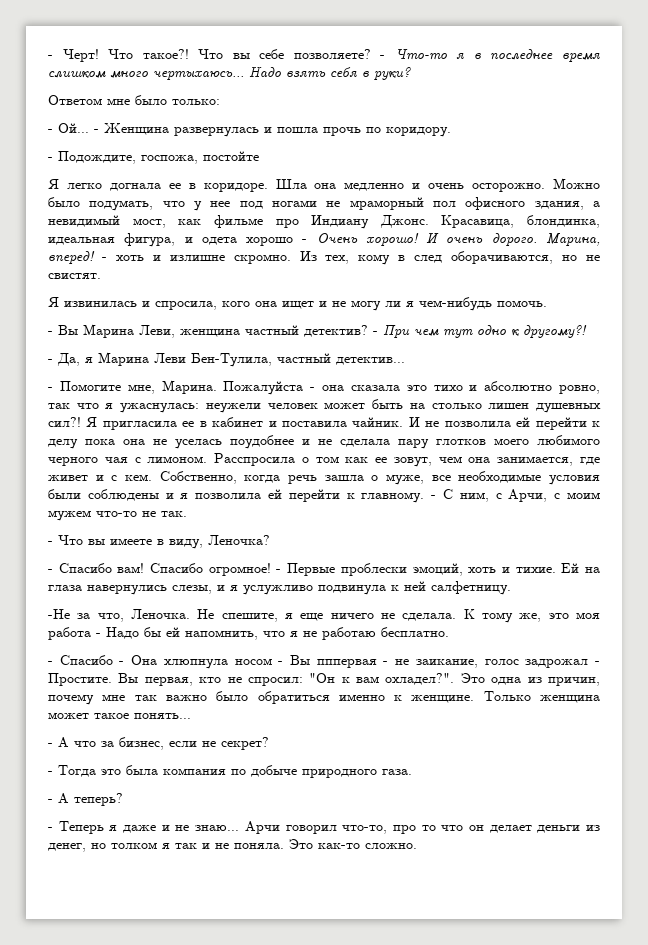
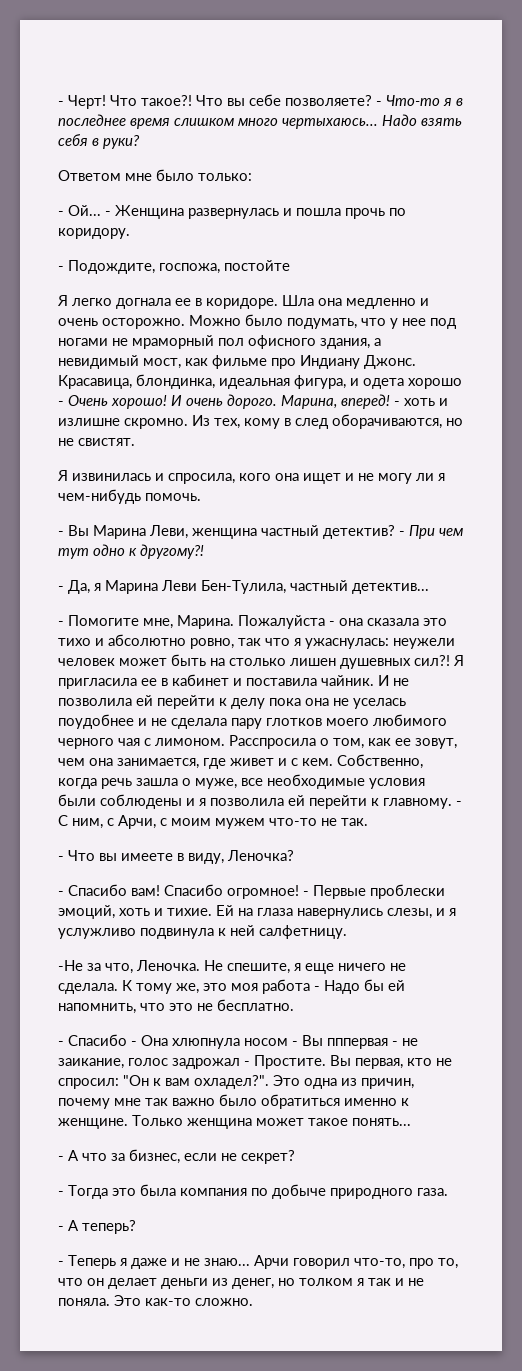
[315,456,339,463] том -> [333,738,364,749] том,
[290,627,376,640] я не работаю -> [169,1003,213,1011] это не
[421,825,436,831] то -> [438,1258,458,1269] то,

